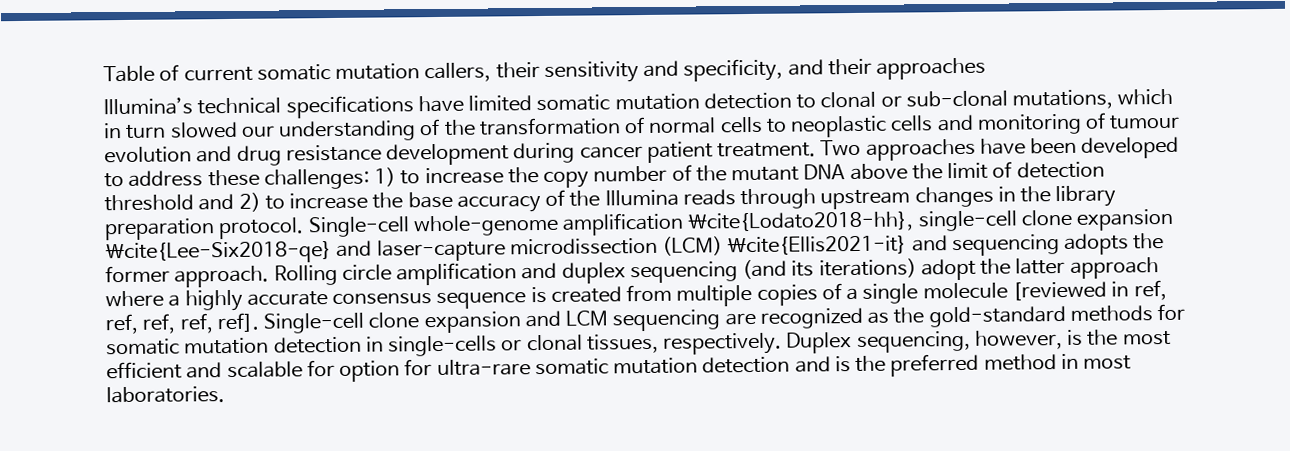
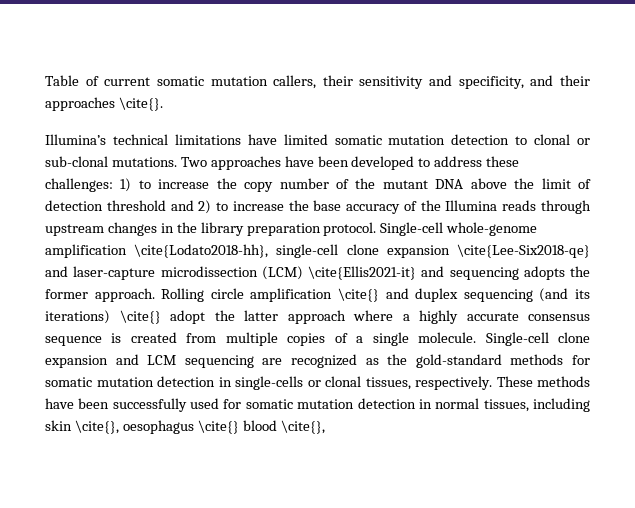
(987, 68) none -> [118,97,163,111] \cite{}.
[285,95,414,119] specifications -> [174,134,241,145] limitations
[1012,88,1174,110] [103,112,1181,142] [104,141,817,166] mutations, which in turn slowed our understanding of the transformation of normal cells to neoplastic cells and monitoring of tumour evolution and drug resistance development during cancer patient treatment. -> [111,157,177,167] mutations.
(518, 274) none -> [338,288,379,302] \cite{}
(917, 268) none -> [119,310,161,324] \cite{}
[922,279,1167,301] [105,312,260,335] molecule [reviewed in ref, ref, ref, ref, ref]. -> [418,332,477,343] molecule.
[786,329,1171,354] [106,353,1132,382] [106,386,225,404] Duplex sequencing, however, is the most efficient and scalable for option for ultra-rare somatic mutation detection and is the preferred method in most laboratories. -> [496,376,590,387] [45,398,590,412] [45,420,325,434] These methods have been successfully used for somatic mutation detection in normal tissues, including skin \cite{}, oesophagus \cite{} blood \cite{},

